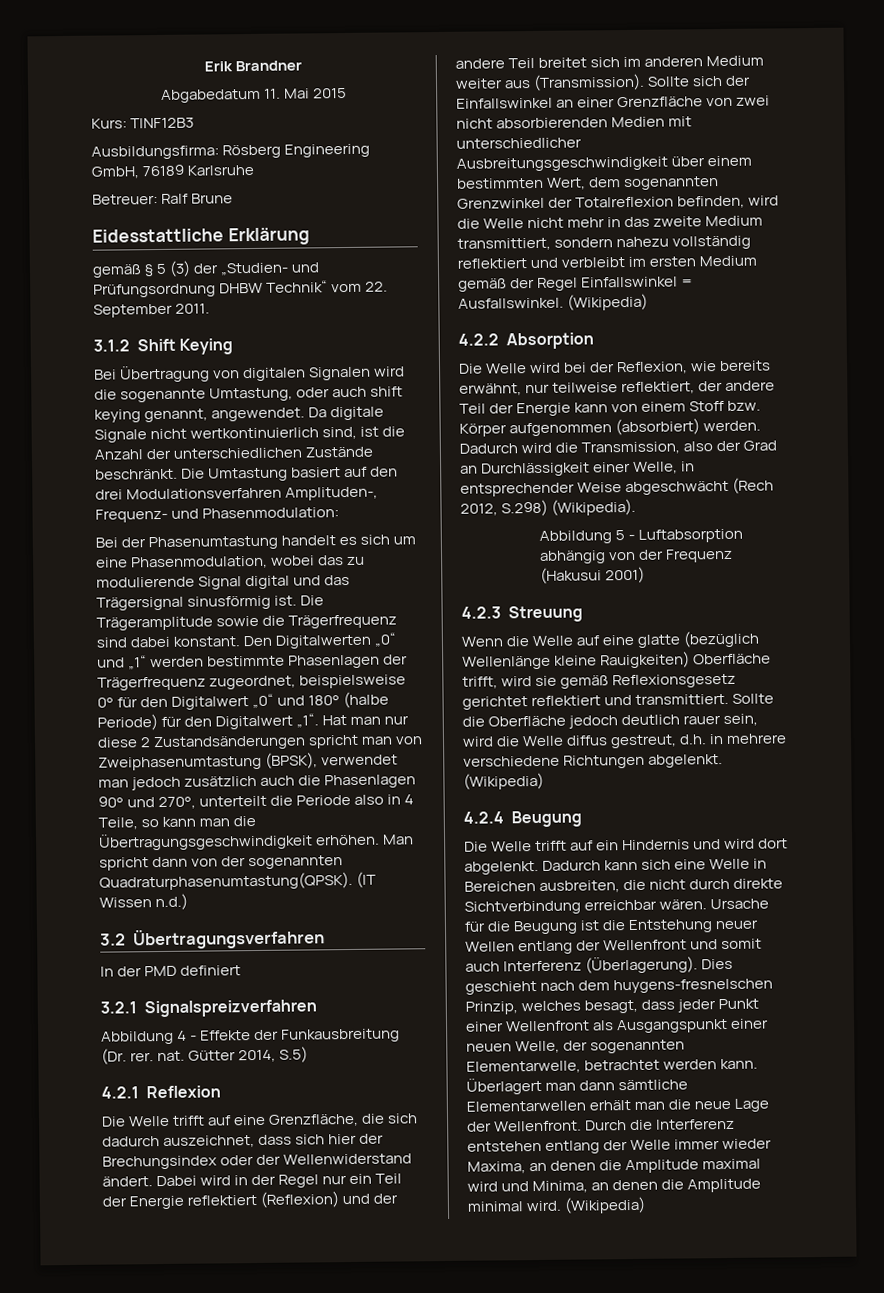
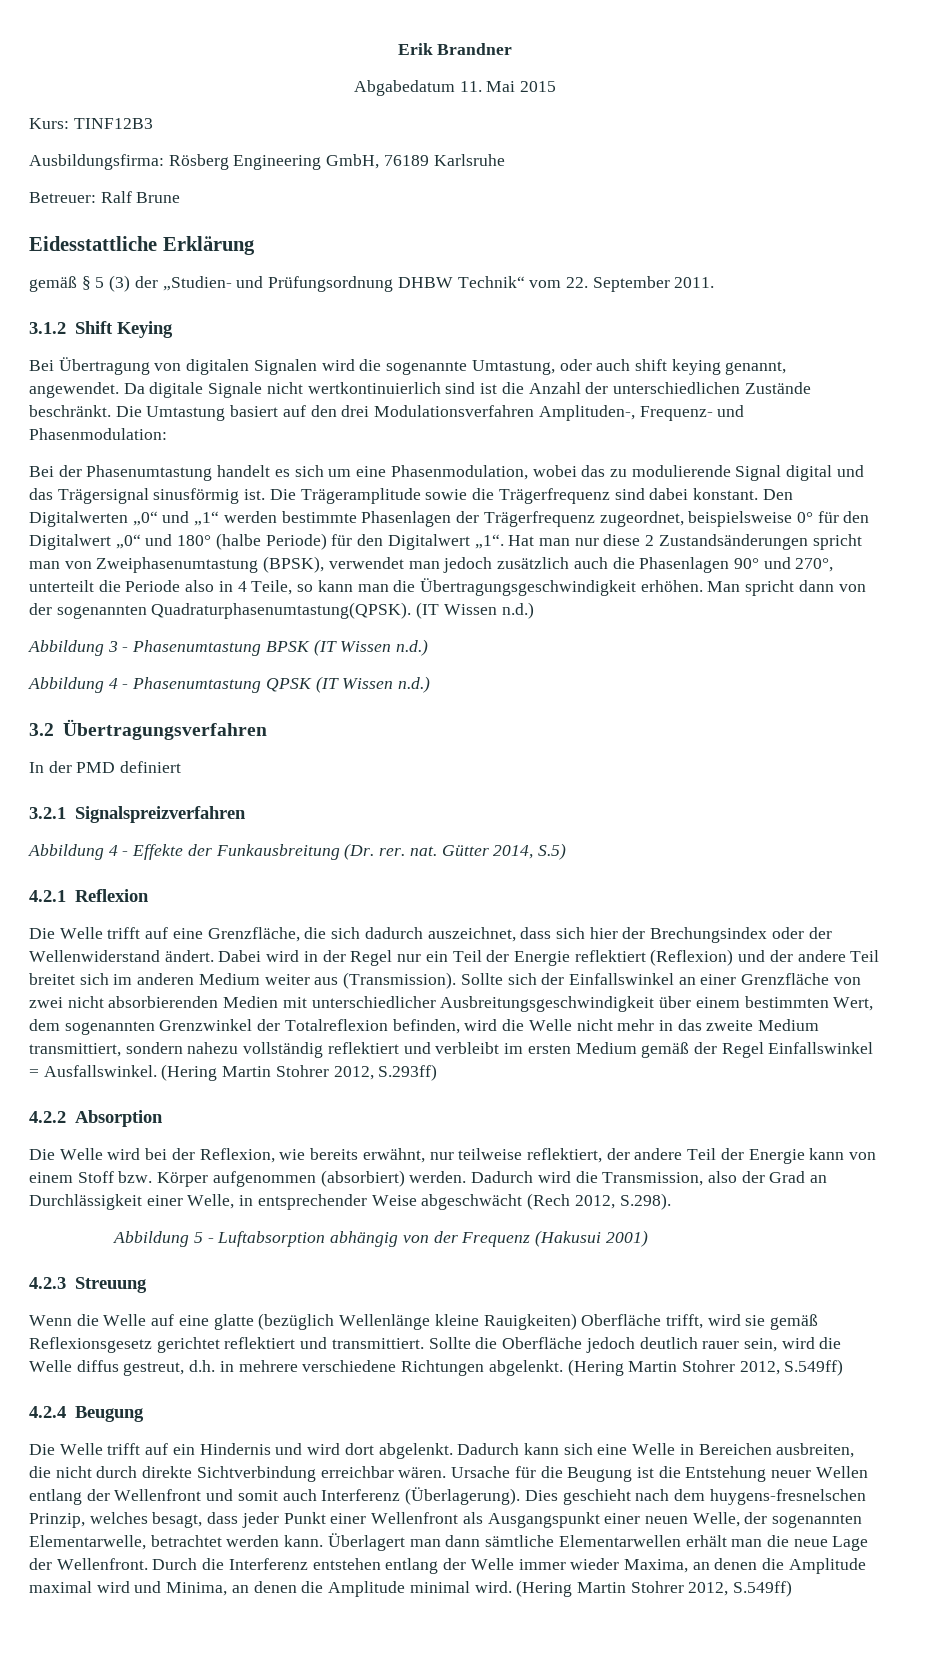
[322,426,358,440] sind, -> [445,382,476,394] sind
(189, 902) none -> [28,639,429,656] [28,676,431,693] // Abbildung 3 - Phasenumtastung BPSK (IT Wissen n.d.) // Abbildung 4 - Phasenumtastung QPSK (IT Wissen n.d.)
[567,293,649,311] (Wikipedia) -> [161,1064,438,1081] (Hering Martin Stohrer 2012, S.293ff)
[501,498,637,517] S.298) (Wikipedia). -> [619,1193,671,1210] S.298).
[463,772,544,790] (Wikipedia) -> [567,1359,844,1376] (Hering Martin Stohrer 2012, S.549ff)
[564,1196,647,1214] (Wikipedia) -> [516,1580,793,1597] (Hering Martin Stohrer 2012, S.549ff)

